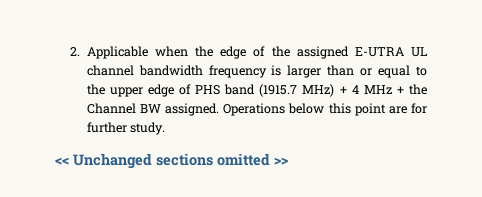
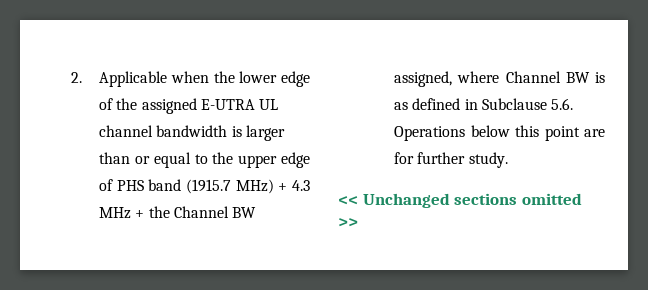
(214, 51) none -> [239,71,278,83] lower
[208,65,267,78] frequency -> (228, 131) none
[351,85,359,94] 4 -> [292,180,310,191] 4.3
[165,103,220,116] assigned. -> [394,71,605,87] [394,98,573,110] assigned, where Channel BW is as defined in Subclause 5.6.

